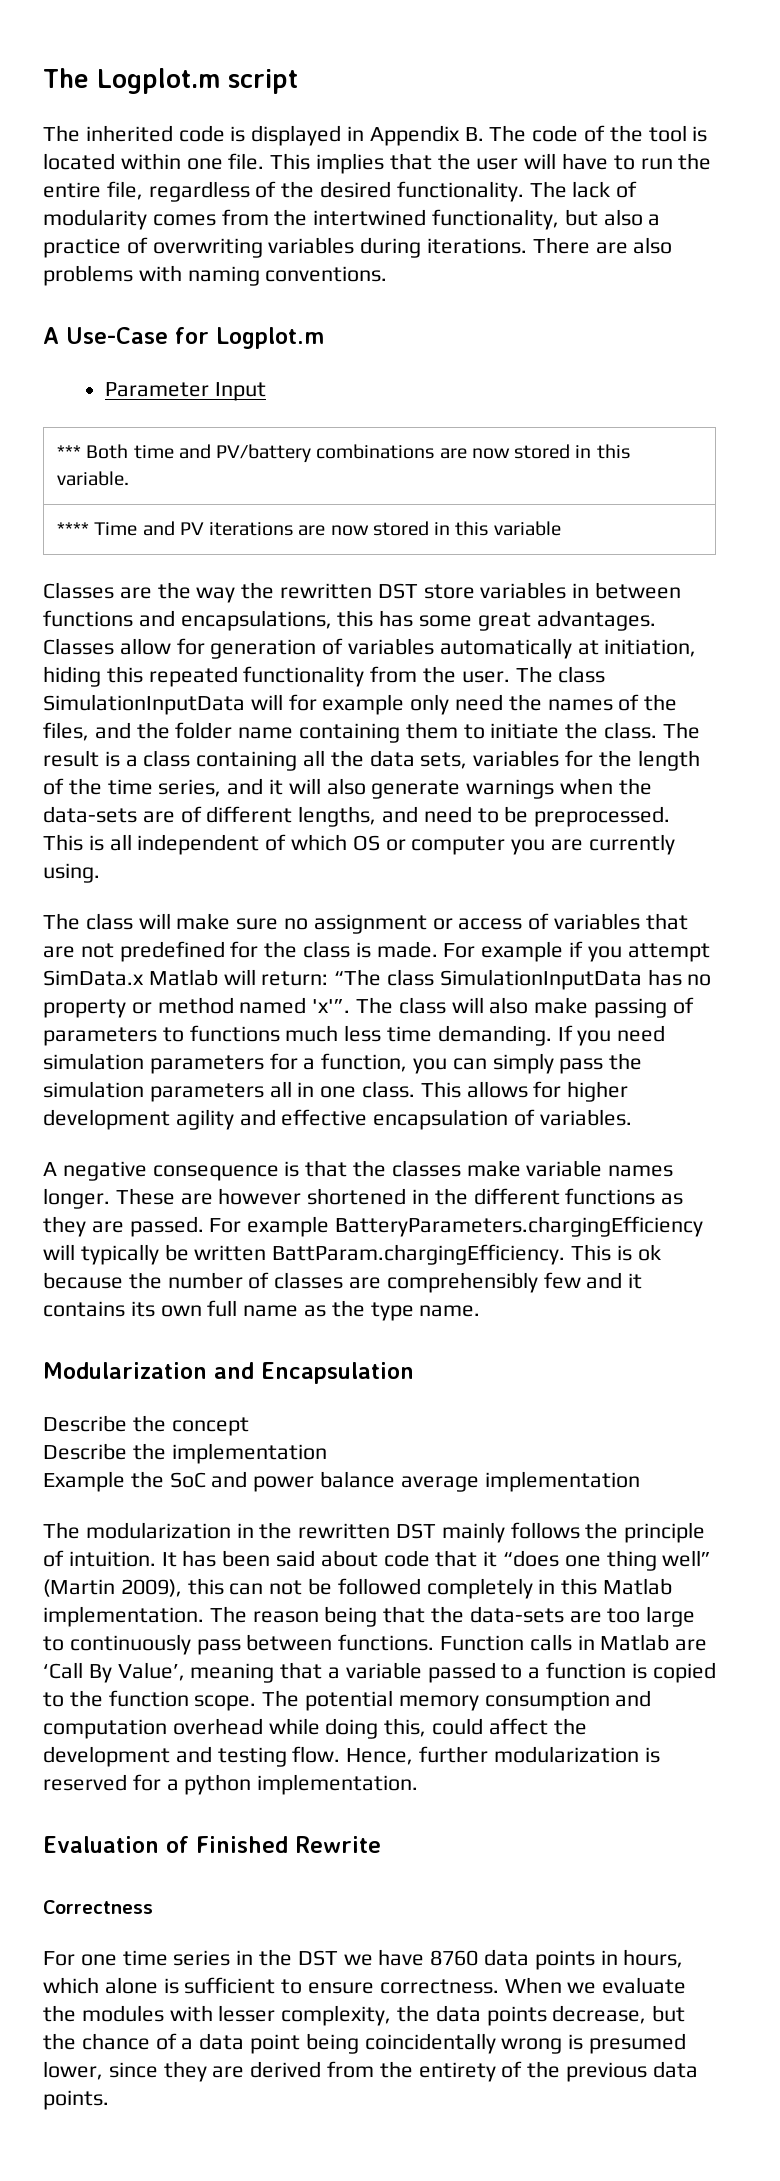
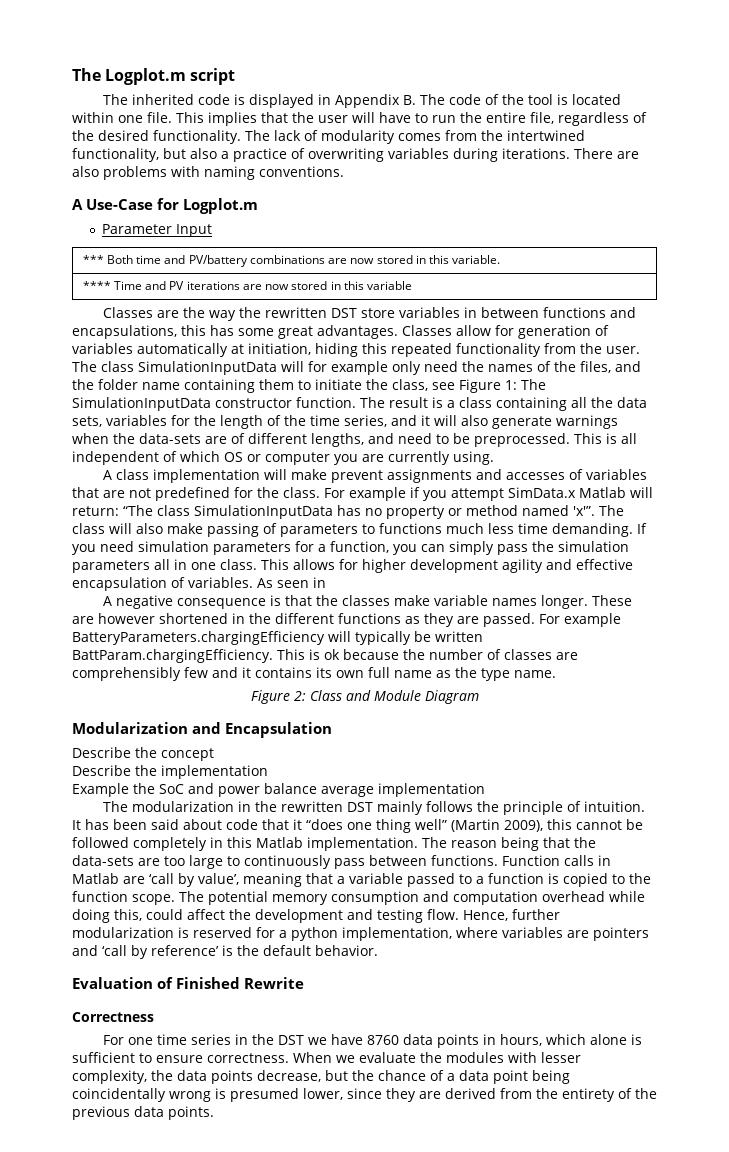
[604,722,658,739] class. -> [392,379,546,393] [72,397,356,411] class, see Figure 1: The SimulationInputData constructor function.
[43,913,523,934] The class will make sure no assignment or access -> [102,469,565,483] A class implementation will make prevent assignments and accesses
[303,941,438,958] class is made. -> [283,487,320,498] class.
(632, 1117) none -> [257,577,326,588] As seen in
(481, 1311) none -> [250,690,479,704] // Figure 2: Class and Module Diagram
[229,1580,303,1595] can not -> [576,820,622,830] cannot
[43,1662,185,1683] ‘Call By Value’, -> [149,873,239,887] ‘call by value’,
[257,1774,419,1795] implementation. -> [342,927,649,941] [72,945,378,959] implementation, where variables are pointers and ‘call by reference’ is the default behavior.

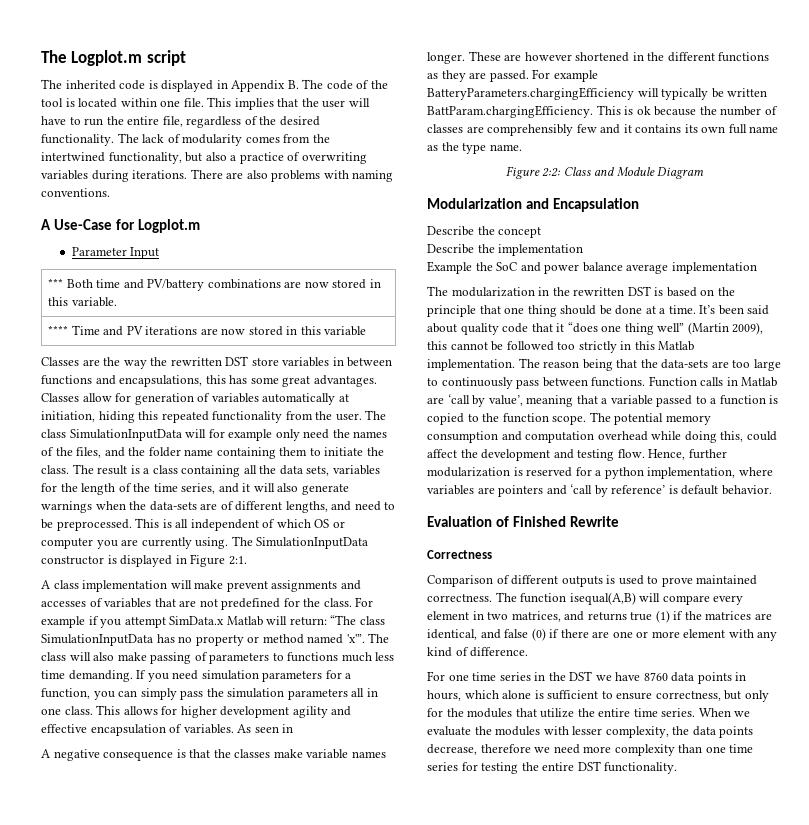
[392,379,546,393] [72,397,356,411] class, see Figure 1: The SimulationInputData constructor function. -> [41,465,69,474] class.
(494, 458) none -> [231,536,369,549] [41,554,247,567] The SimulationInputData constructor is displayed in Figure 2:1.
[293,691,306,701] 2: -> [542,168,562,177] 2:2:
[376,801,645,815] [72,819,109,830] mainly follows the principle of intuition. It has -> [654,287,735,297] [427,305,716,317] is based on the principle that one thing should be done at a time. It’s
(222, 824) none -> [460,323,499,335] quality
[133,837,207,851] completely -> [557,341,617,353] too strictly
[237,945,259,956] the -> (678, 489) none
(154, 1017) none -> [427,575,758,587] [427,592,744,605] [427,610,772,623] [427,628,778,641] [427,647,529,657] // Comparison of different outputs is used to prove maintained correctness. The function isequal(A,B) will compare every element in two matrices, and returns true (1) if the matrices are identical, and false (0) if there are one or more element with any kind of difference.
[207,1053,289,1063] correctness. -> [655,690,769,702] [427,708,696,718] correctness, but only for the modules that utilize the entire time series.
[325,1070,570,1084] [72,1088,657,1102] [72,1106,214,1120] but the chance of a data point being coincidentally wrong is presumed lower, since they are derived from the entirety of the previous data points. -> [480,744,754,756] [427,761,678,774] therefore we need more complexity than one time series for testing the entire DST functionality.

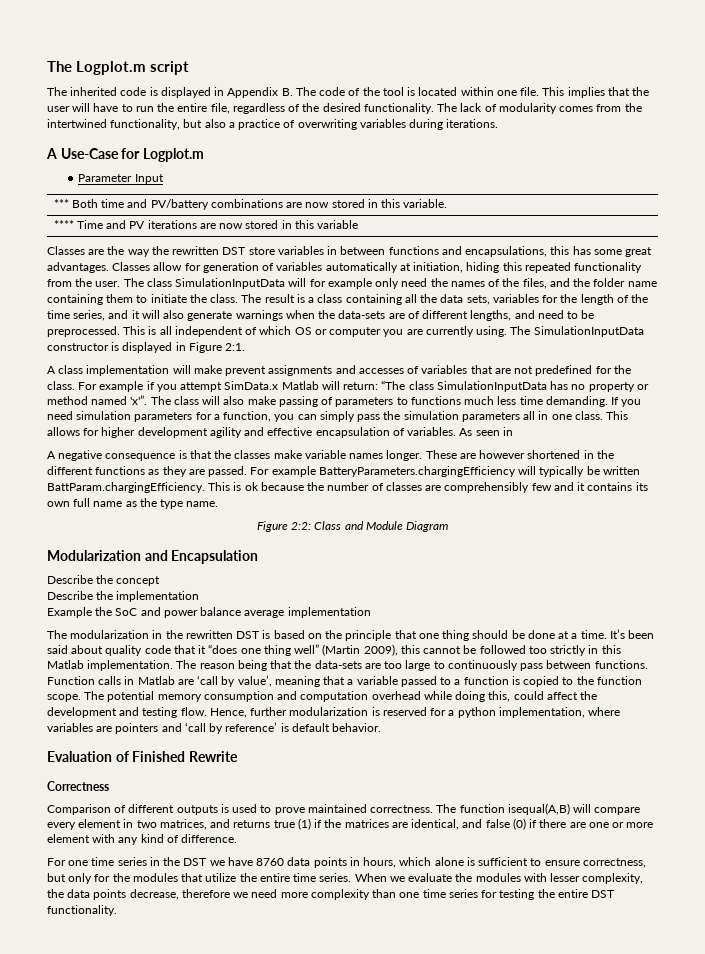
[190,169,394,182] [41,188,110,197] There are also problems with naming conventions. -> (499, 123) none

